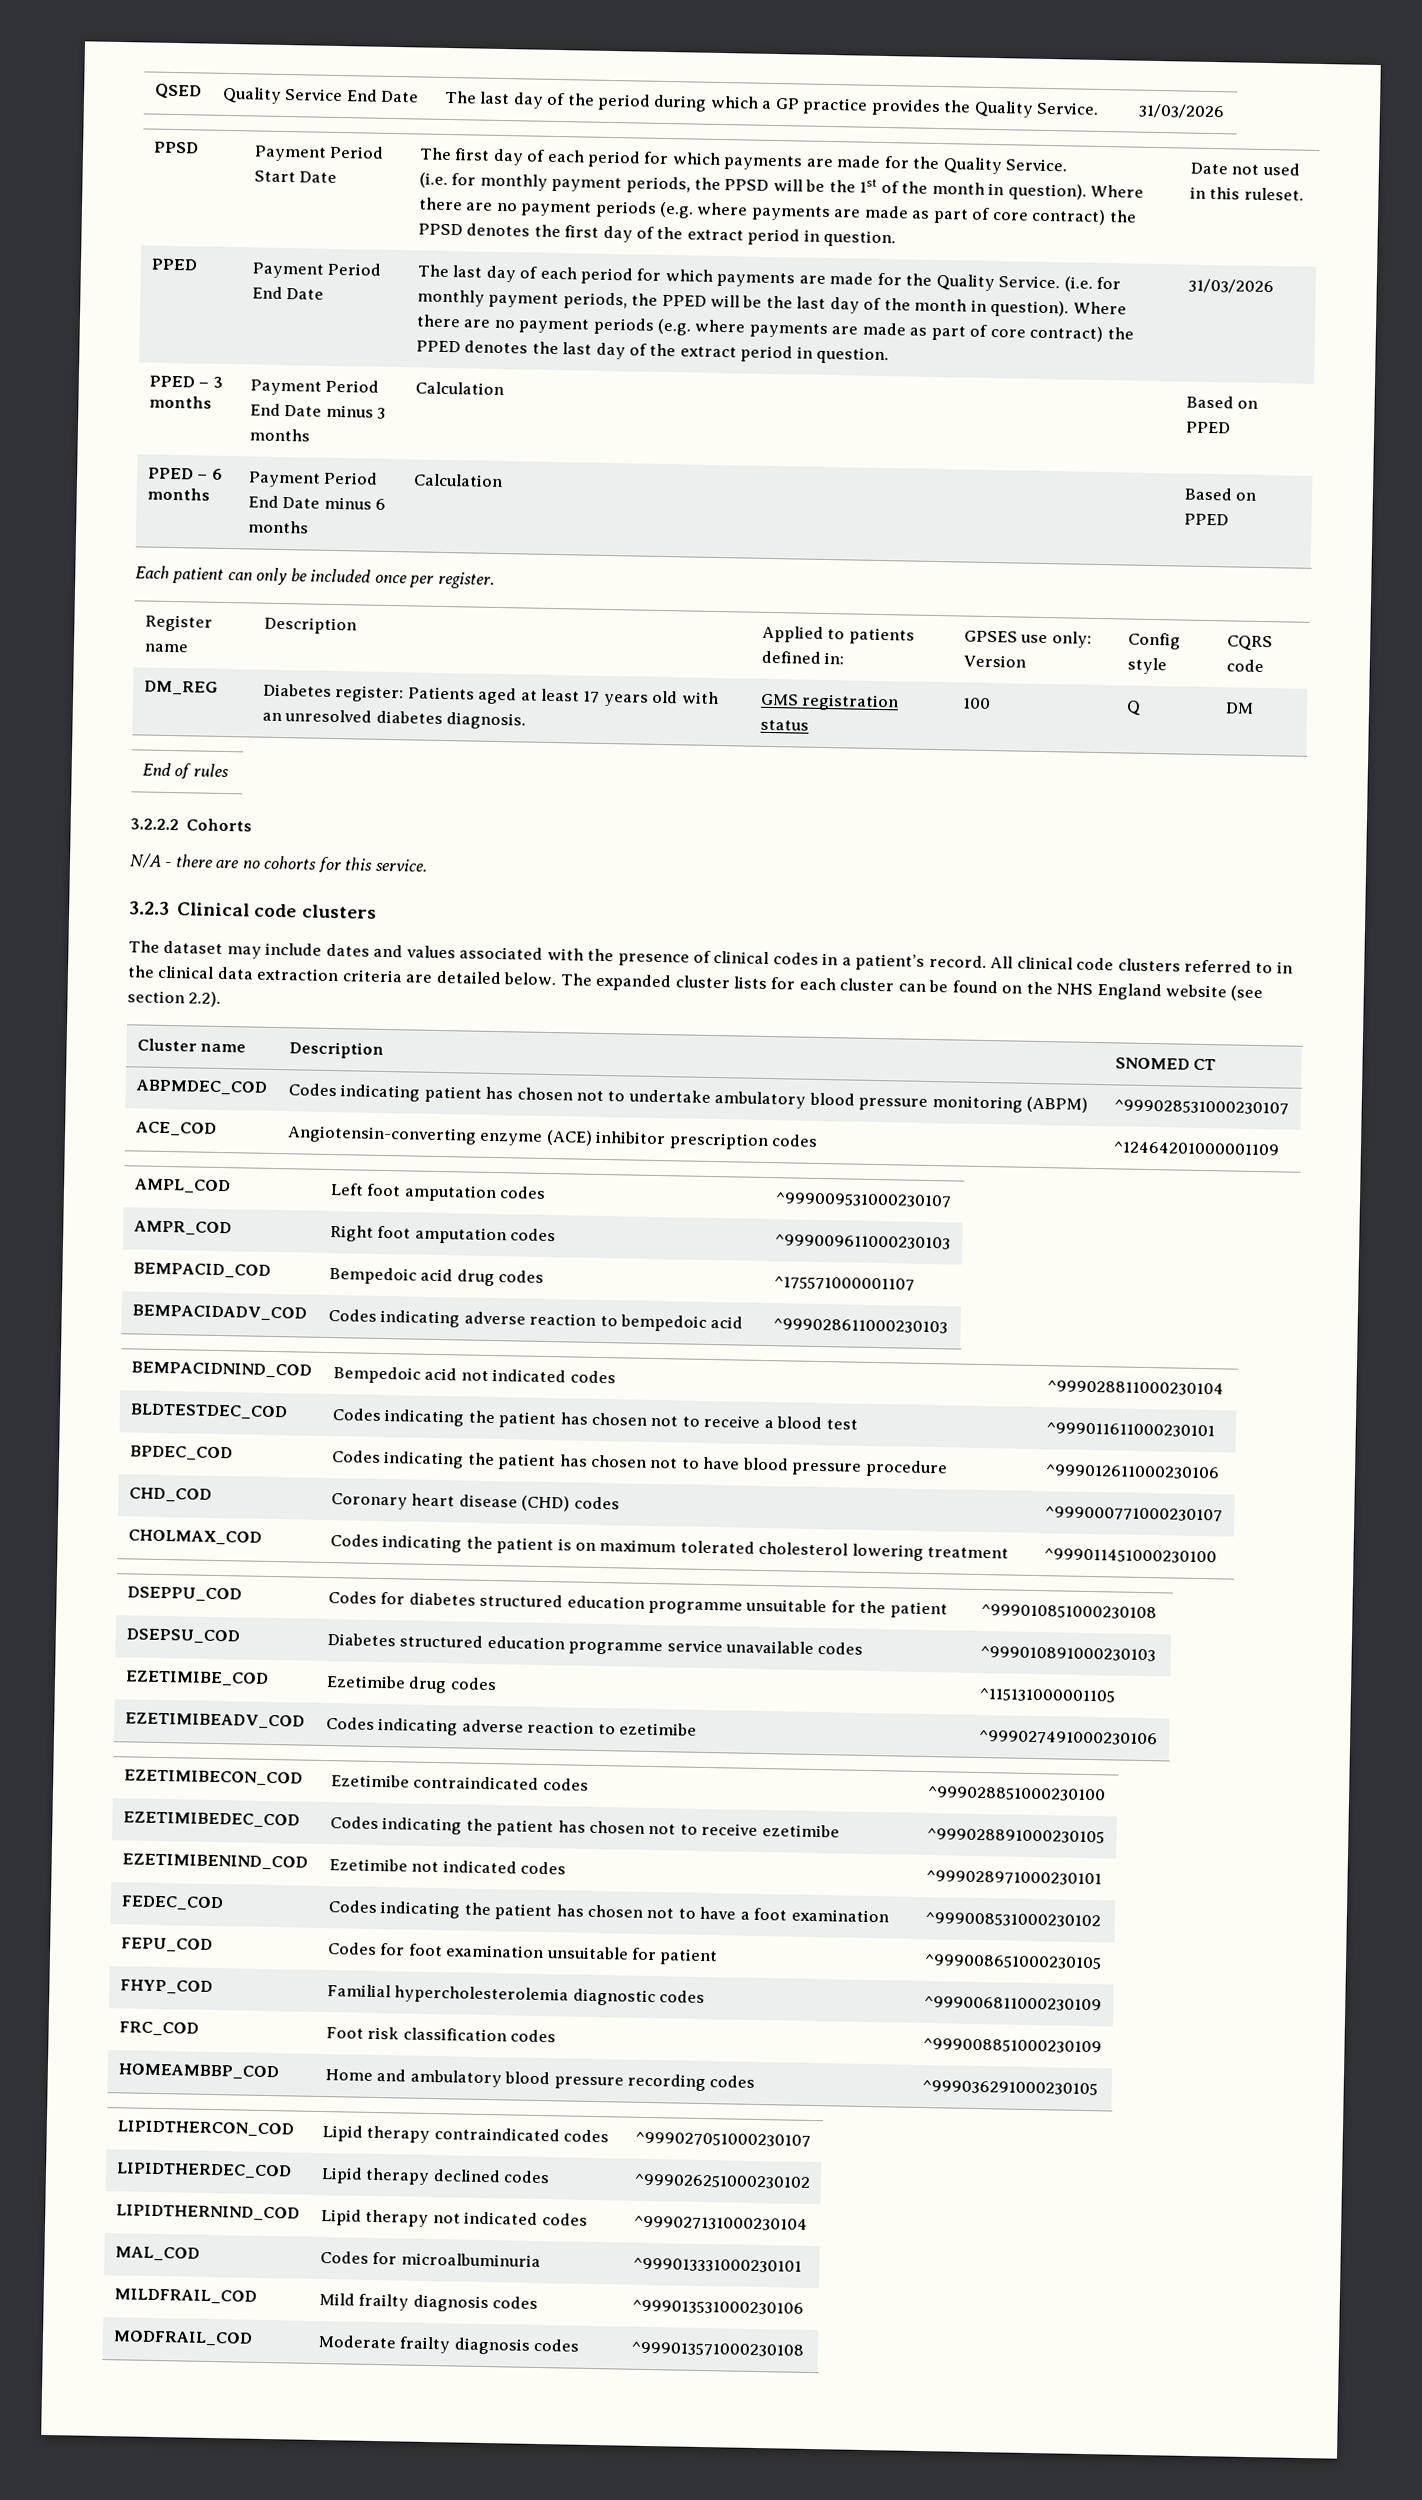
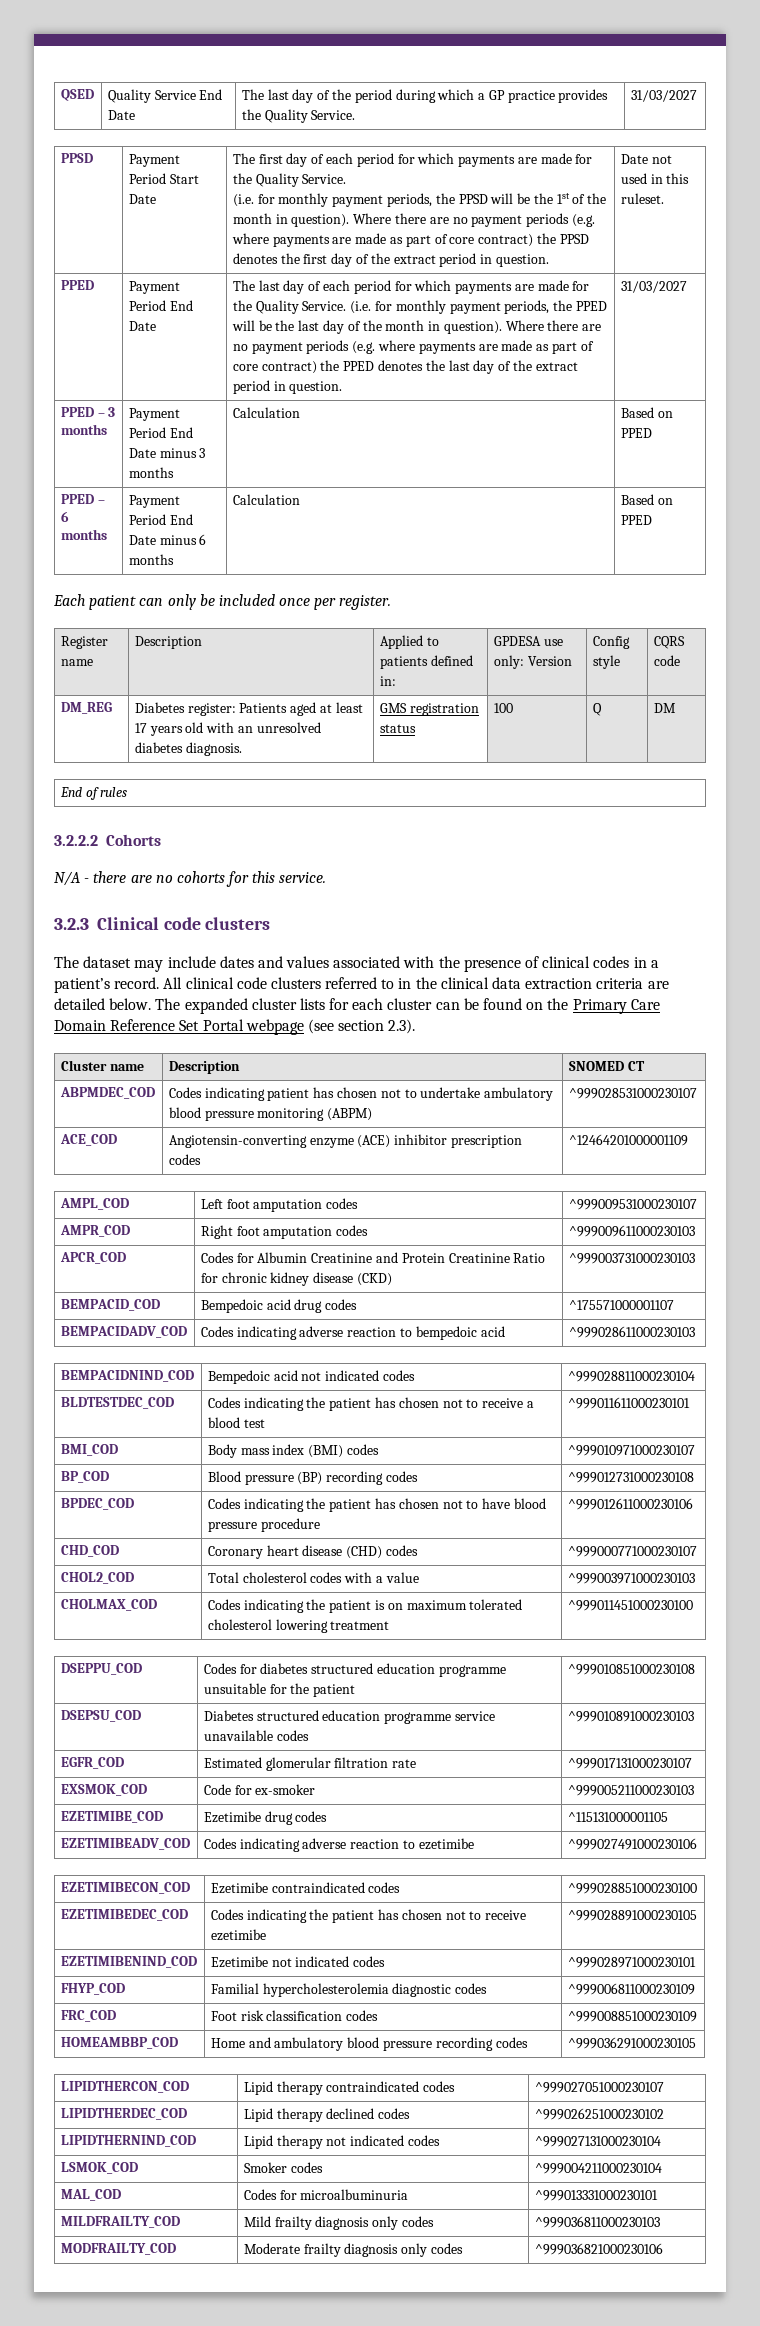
[1137,103,1225,120] 31/03/2026 -> [630,90,697,102] 31/03/2027
[1187,278,1274,295] 31/03/2026 -> [620,281,687,293] 31/03/2027
[963,630,1018,643] GPSES -> [493,636,541,646] GPDESA
[1056,983,1228,1001] NHS England website -> [572,999,660,1014] [54,1019,304,1035] Primary Care Domain Reference Set Portal webpage
[188,991,222,1007] 2.2). -> [388,1019,416,1034] 2.3).
(951, 1242) none -> [59,1252,126,1264] [200,1252,546,1263] [200,1272,392,1286] [568,1253,695,1264] // APCR_COD | Codes for Albumin Creatinine and Protein Creatinine Ratio for chronic kidney disease (CKD) | ^999003731000230103
(1215, 1430) none -> [60,1444,118,1456] [207,1444,379,1458] [567,1445,695,1456] [60,1471,109,1483] [207,1471,418,1485] [567,1472,694,1483] // BMI_COD | Body mass index (BMI) codes | ^999010971000230107 // BP_COD | Blood pressure (BP) recording codes | ^999012731000230108
(1223, 1514) none -> [60,1572,134,1584] [207,1572,419,1583] [567,1573,695,1584] // CHOL2_COD | Total cholesterol codes with a value | ^999003971000230103
(1156, 1653) none -> [60,1757,124,1769] [203,1757,417,1771] [567,1758,692,1769] [60,1784,147,1796] [203,1784,316,1795] [567,1785,694,1796] // EGFR_COD | Estimated glomerular filtration rate | ^999017131000230107 // EXSMOK_COD | Code for ex-smoker | ^999005211000230103
[120,1895,224,1912] [327,1900,889,1923] [924,1912,1101,1928] [120,1937,213,1953] [327,1942,719,1966] [923,1954,1102,1970] // FEDEC_COD | Codes indicating the patient has chosen not to have a foot examination | ^999008531000230102 // FEPU_COD | Codes for foot examination unsuitable for patient | ^999008651000230105 -> (696, 1962) none
(808, 2223) none -> [60,2162,138,2174] [243,2162,323,2173] [534,2163,662,2174] // LSMOK_COD | Smoker codes | ^999004211000230104
[113,2288,257,2305] MILDFRAIL_COD -> [60,2216,180,2228] MILDFRAILTY_COD
[492,2296,539,2310] [631,2299,804,2315] [112,2330,253,2347] codes | ^999013531000230106 // MODFRAIL_COD -> [372,2216,434,2230] [534,2216,660,2228] [60,2243,176,2255] only codes | ^999036811000230103 // MODFRAILTY_COD
[533,2338,581,2352] [630,2341,804,2357] codes | ^999013571000230108 -> [401,2243,463,2257] [534,2243,663,2255] only codes | ^999036821000230106

